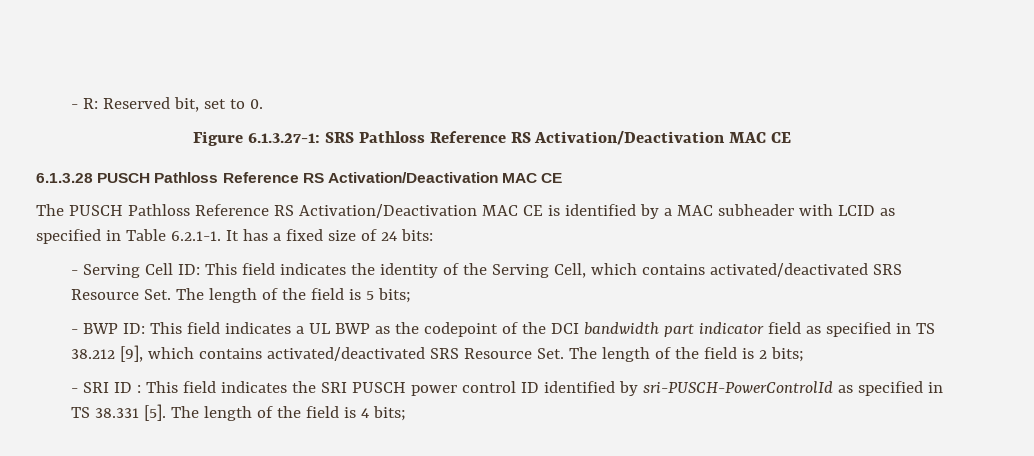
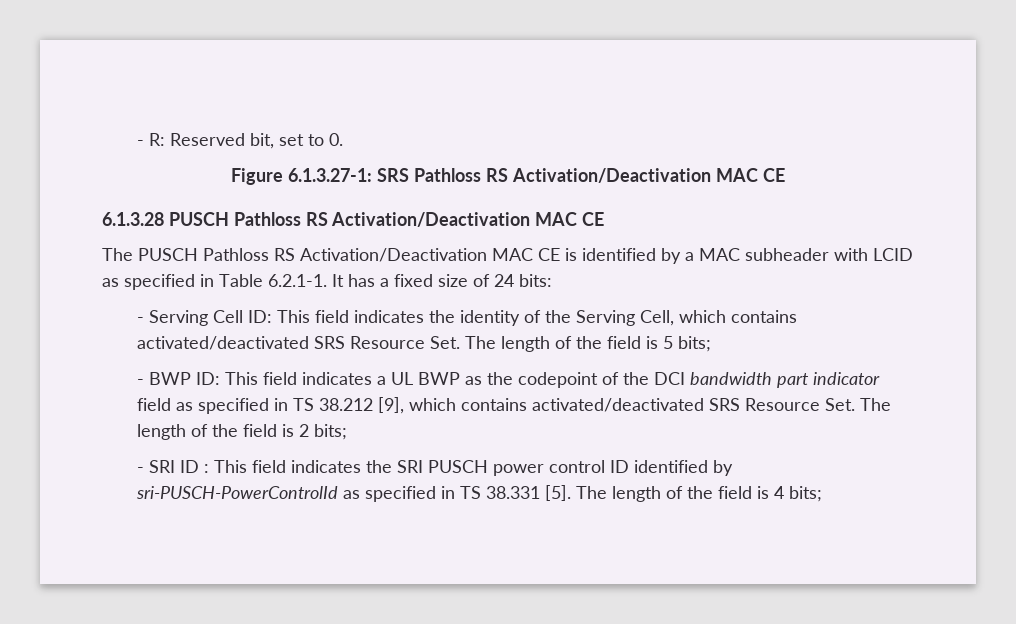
[429,131,506,143] Reference -> (481, 175) none
[222,172,299,183] Reference -> (301, 219) none
[194,204,269,216] Reference -> (269, 254) none

